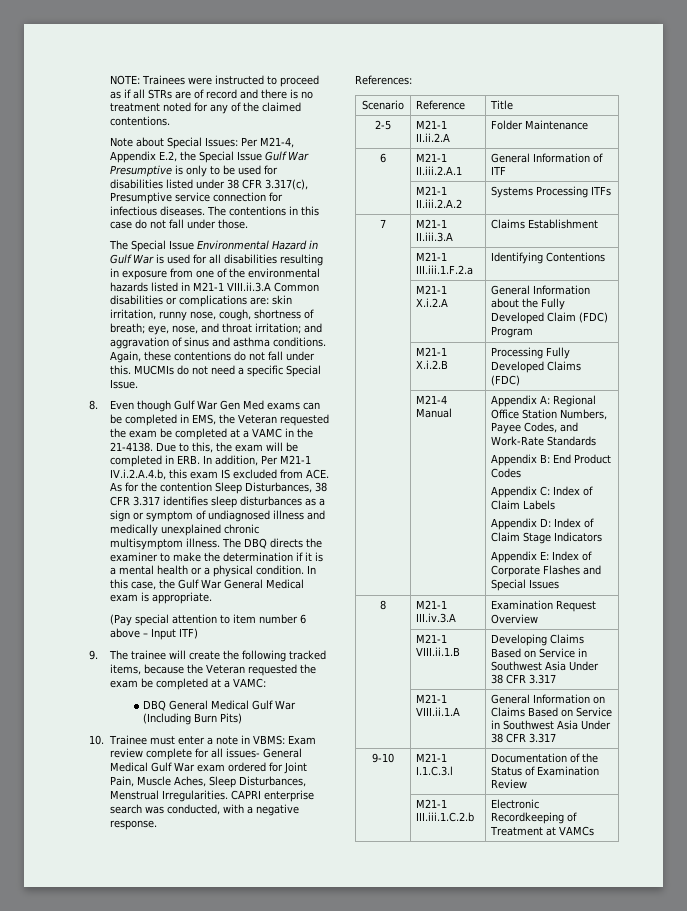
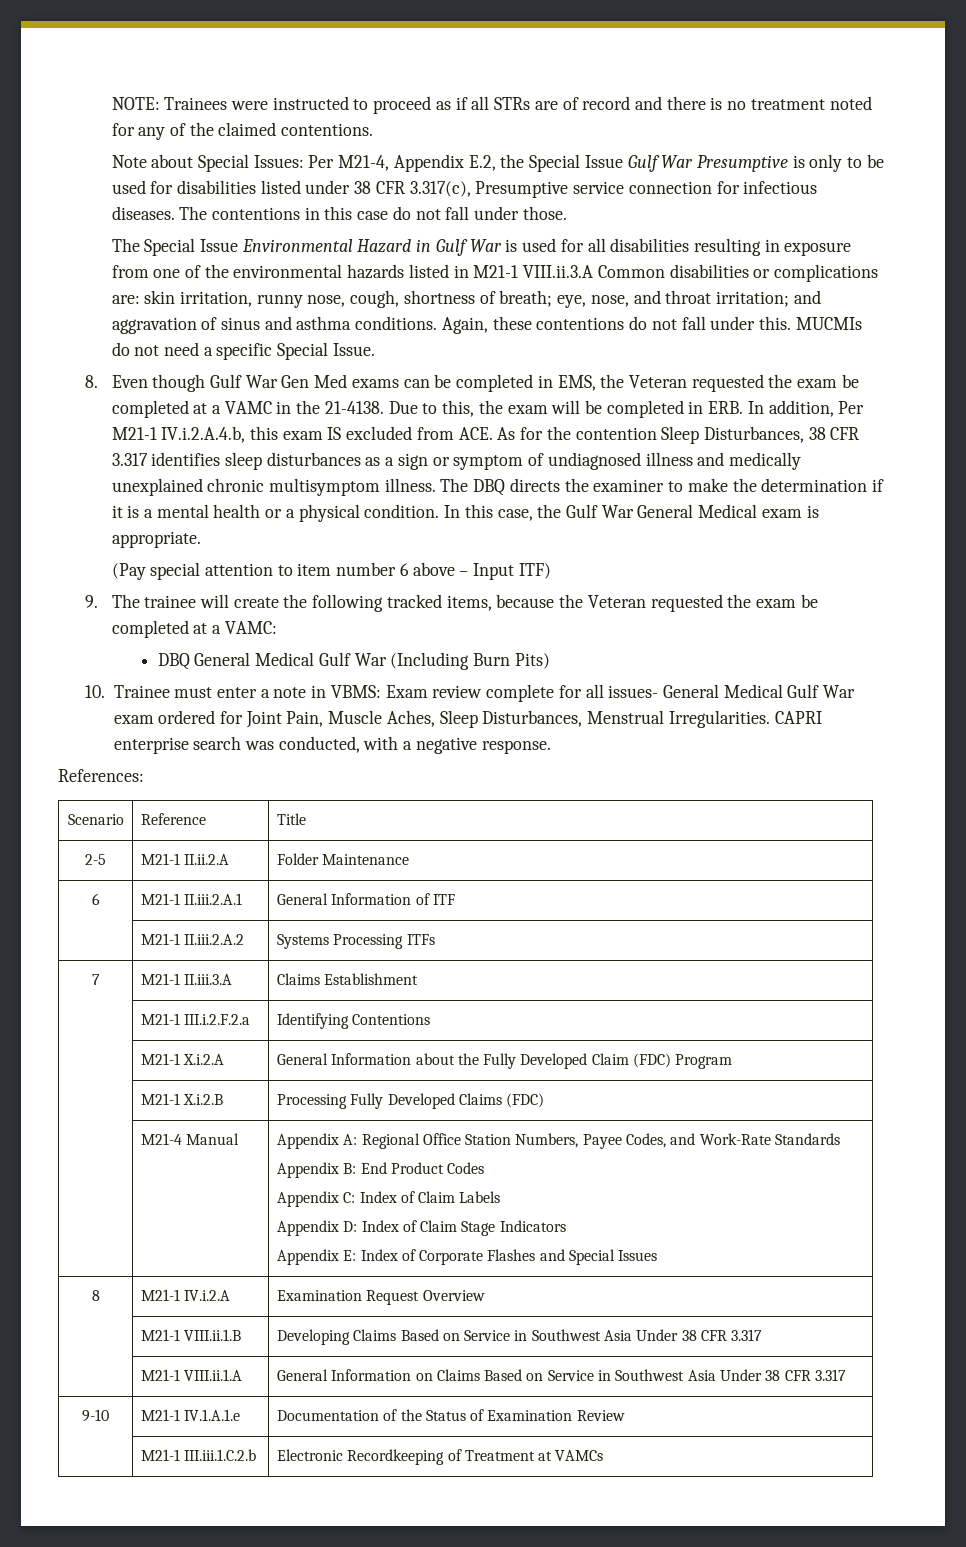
[416,265,474,275] III.iii.1.F.2.a -> [184,1014,251,1025] III.i.2.F.2.a
[416,613,457,623] III.iv.3.A -> [184,1290,231,1301] IV.i.2.A
[416,766,454,776] I.1.C.3.l -> [184,1409,241,1421] IV.1.A.1.e

